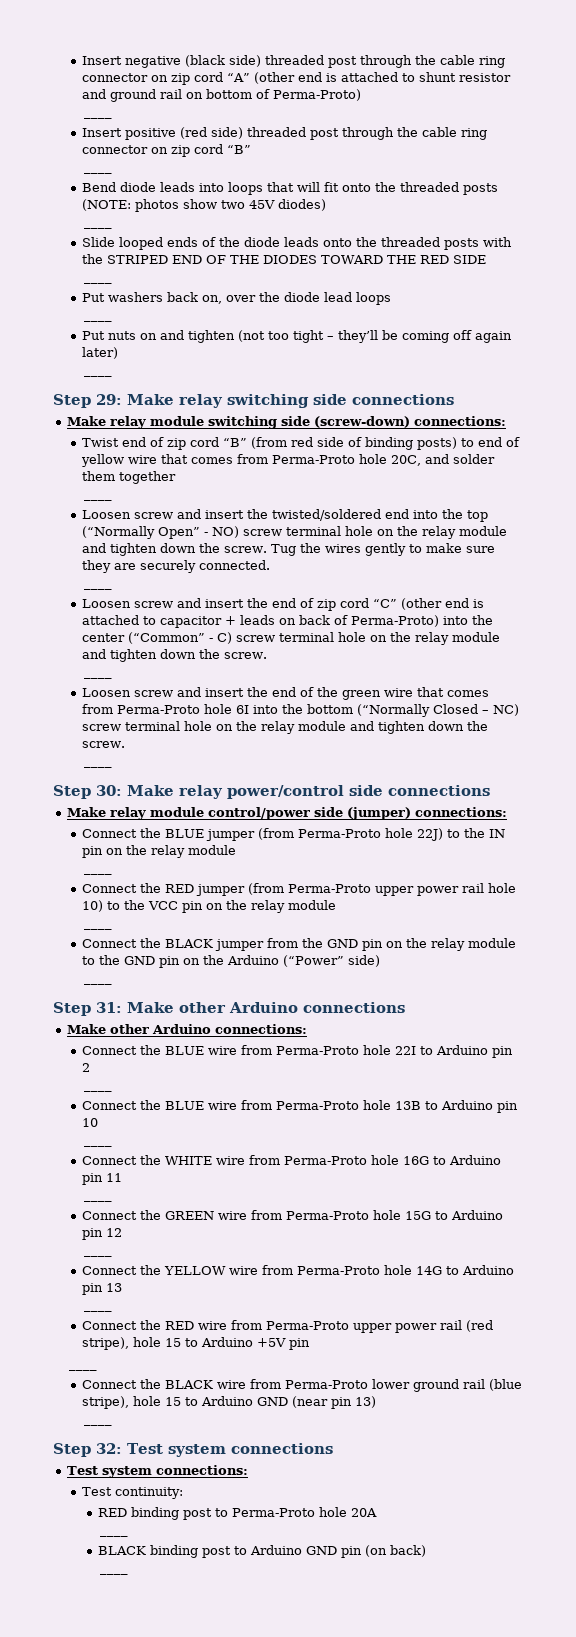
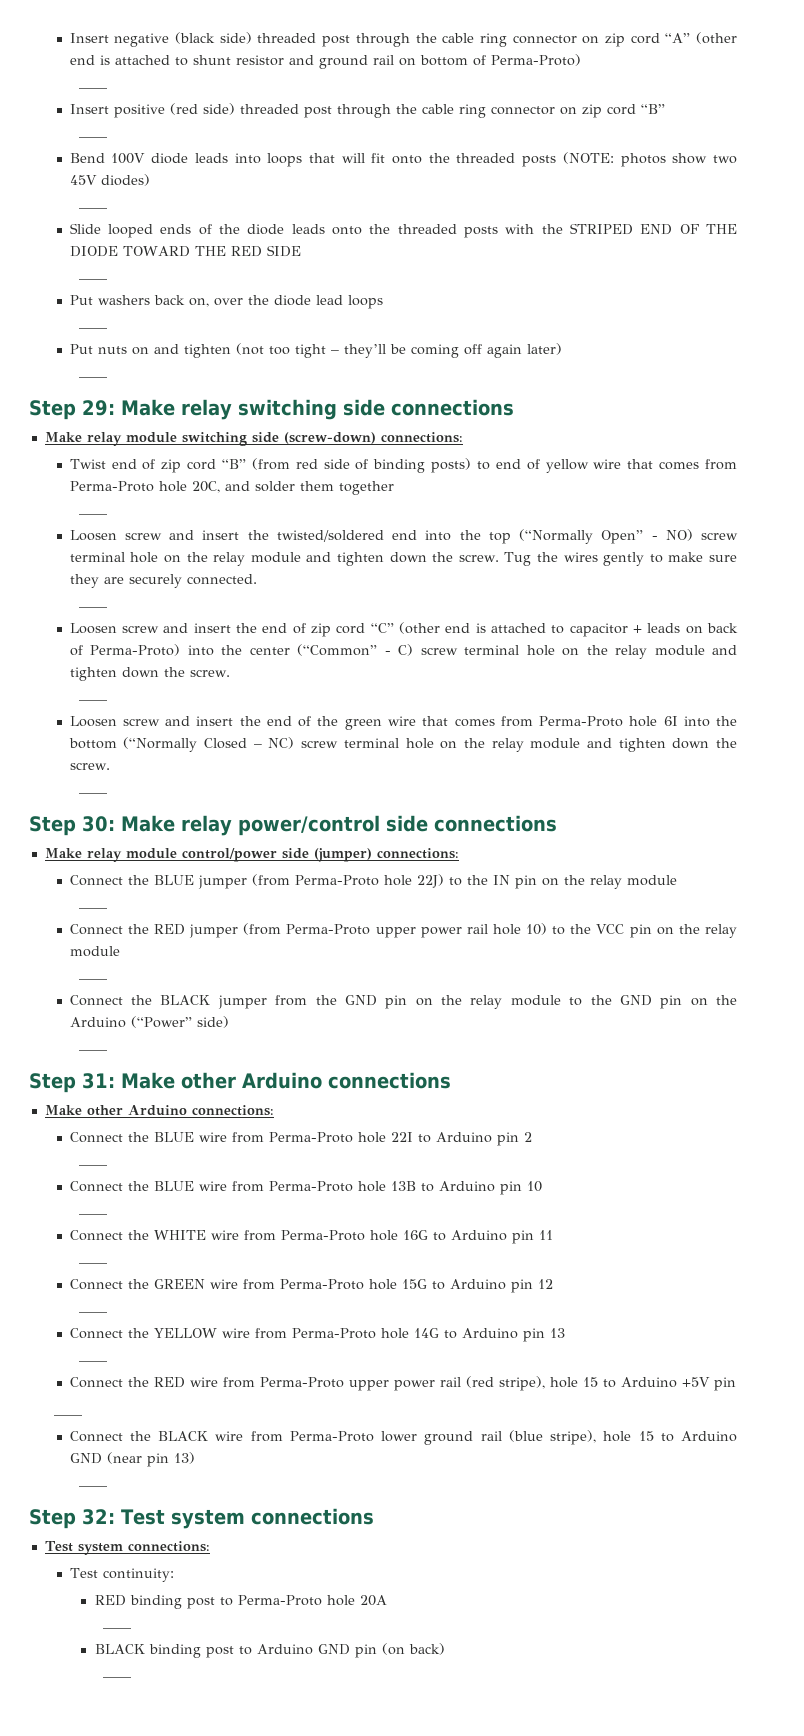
(117, 187) none -> [111,153,146,164] 100V
[263,255,318,264] DIODES -> [69,246,118,257] DIODE

